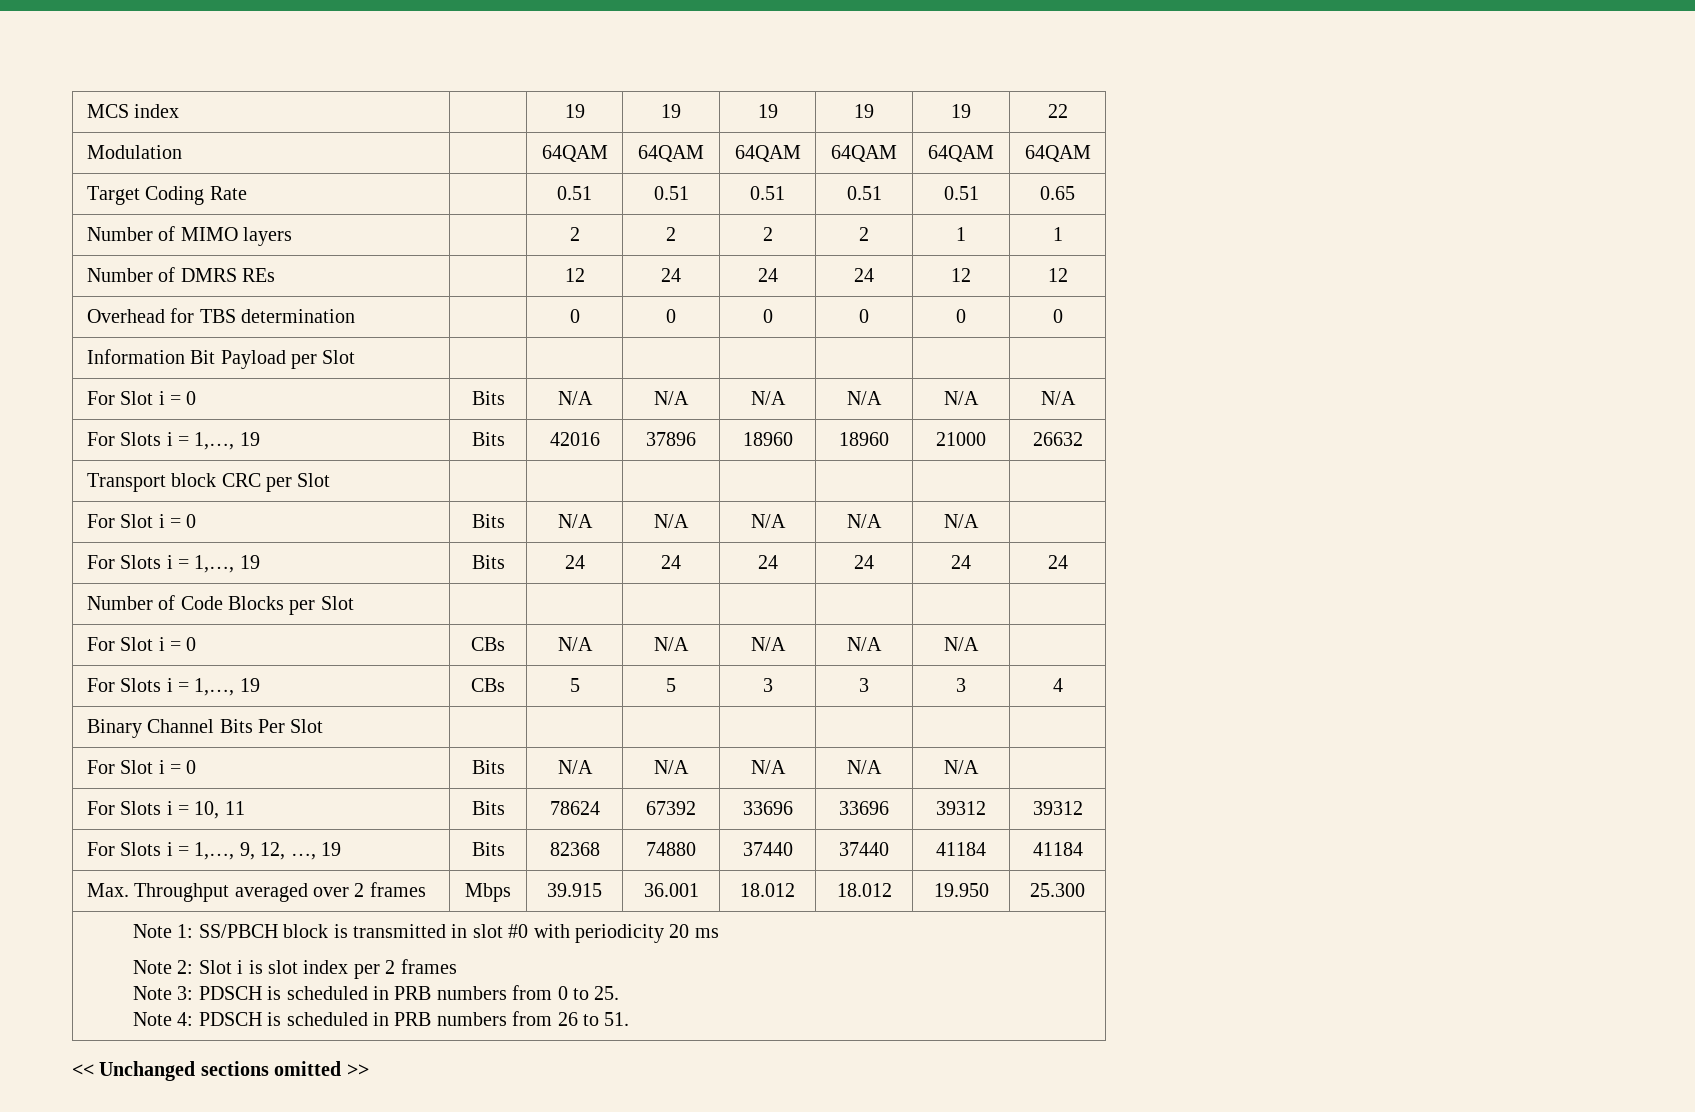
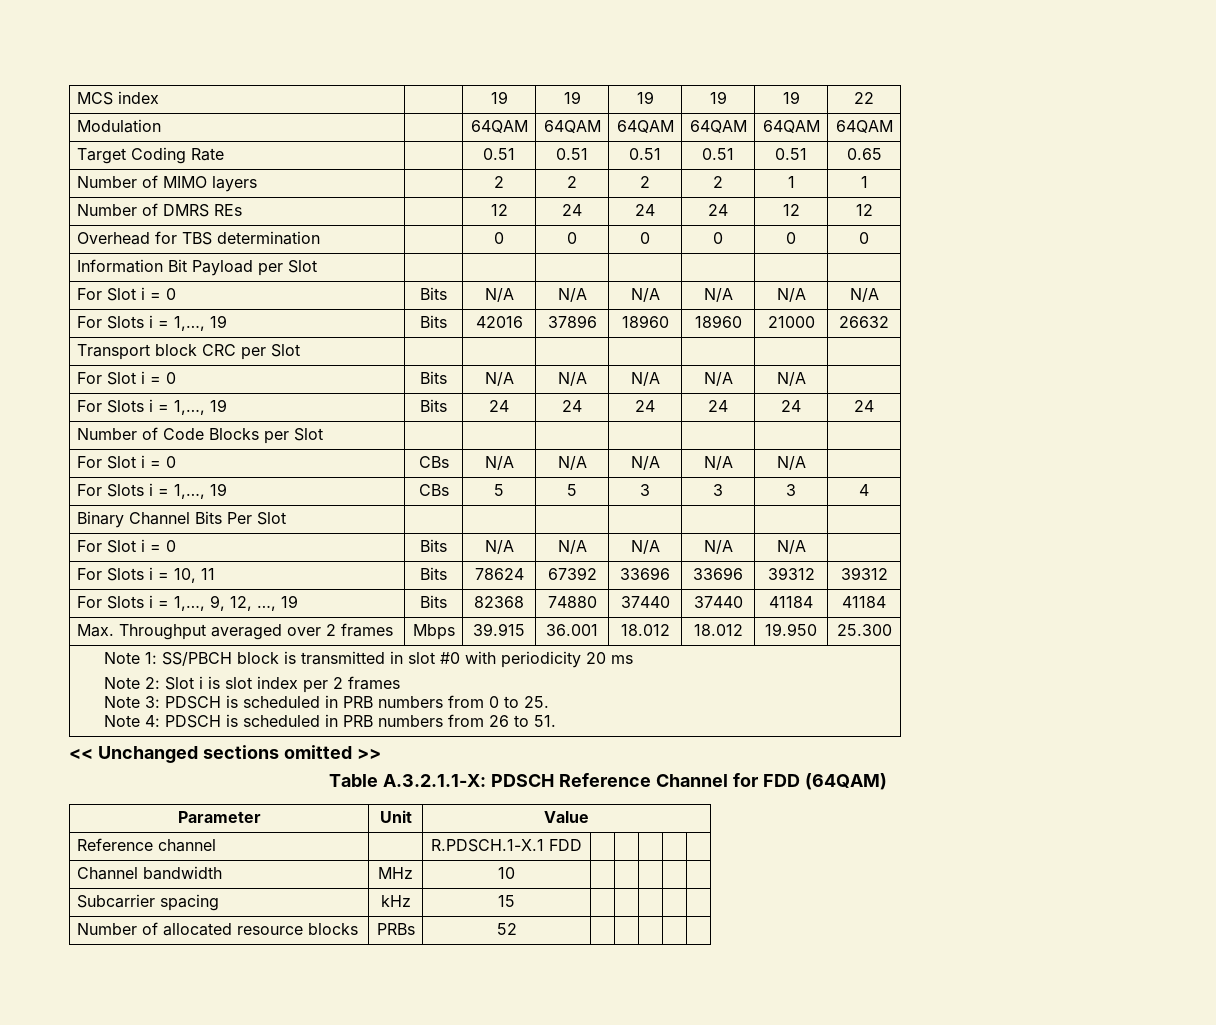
(369, 1070) none -> [329,773,887,790] [177,811,261,823] [379,810,412,823] [544,811,589,823] [76,838,216,852] [431,839,582,852] [76,866,222,880] [378,867,413,879] [498,867,515,879] [76,894,219,911] [380,895,411,907] [498,895,515,907] [76,922,358,936] [376,923,415,935] [496,923,517,935] // Table A.3.2.1.1-X: PDSCH Reference Channel for FDD (64QAM) // Parameter | Unit | Value // Reference channel | | R.PDSCH.1-X.1 FDD | | | | | // Channel bandwidth | MHz | 10 | | | | | // Subcarrier spacing | kHz | 15 | | | | | // Number of allocated resource blocks | PRBs | 52 | | | | |

